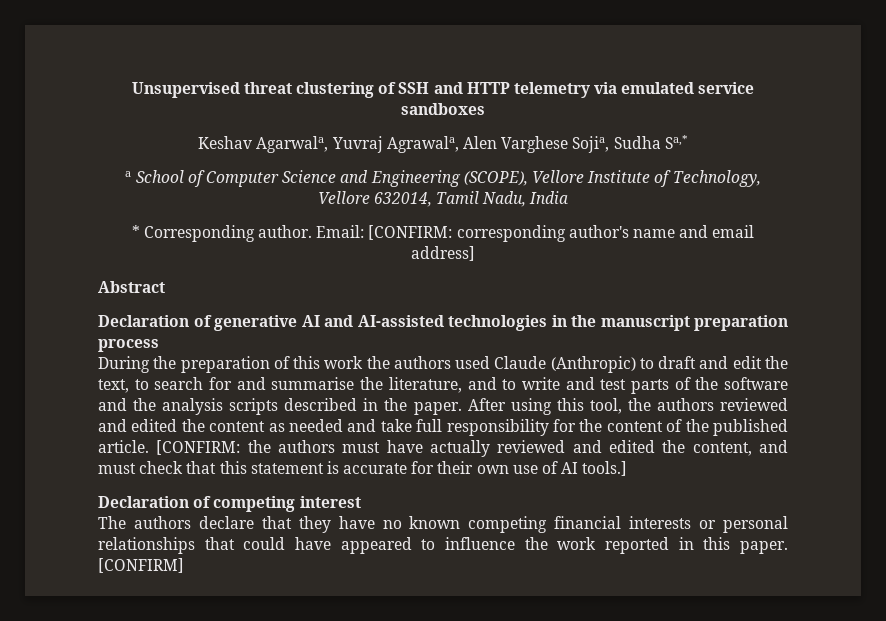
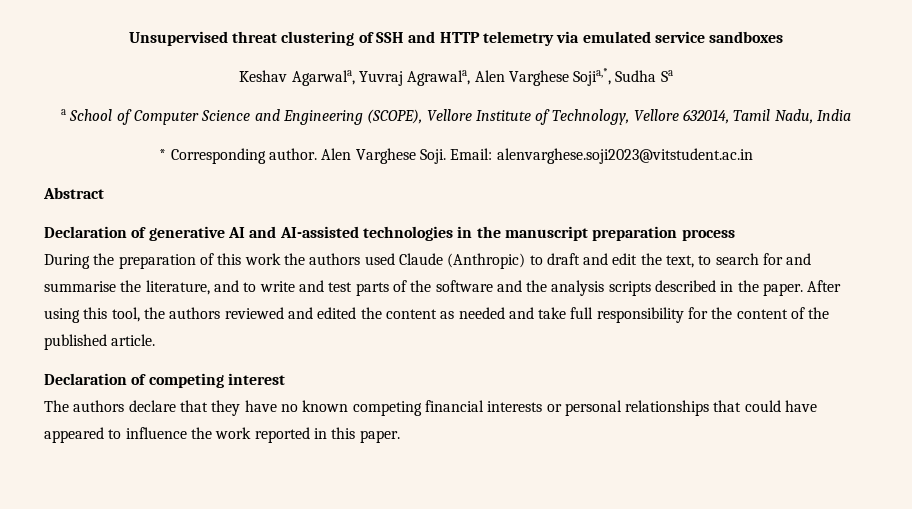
[572,135,688,153] Sojia, Sudha Sa,* -> [573,68,673,86] Sojia,*, Sudha Sa
[316,225,755,242] [411,246,475,261] Email: [CONFIRM: corresponding author's name and email address] -> [321,148,753,164] Alen Varghese Soji. Email: alenvarghese.soji2023@vitstudent.ac.in
[156,440,789,457] [98,461,628,476] [CONFIRM: the authors must have actually reviewed and edited the content, and must check that this statement is accurate for their own use of AI tools.] -> (156, 340) none
[98,558,184,573] [CONFIRM] -> (400, 436) none

